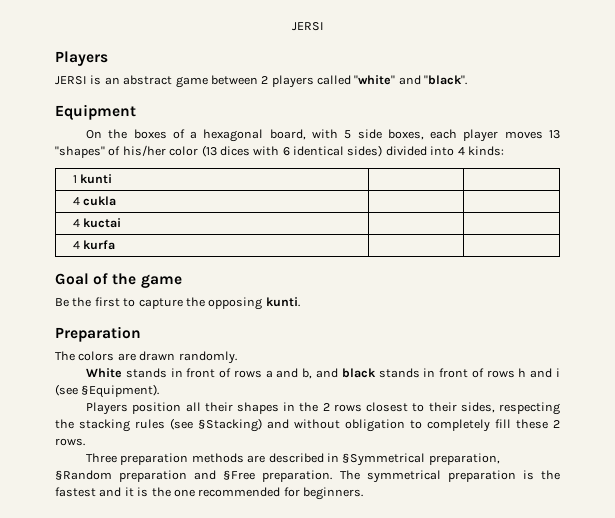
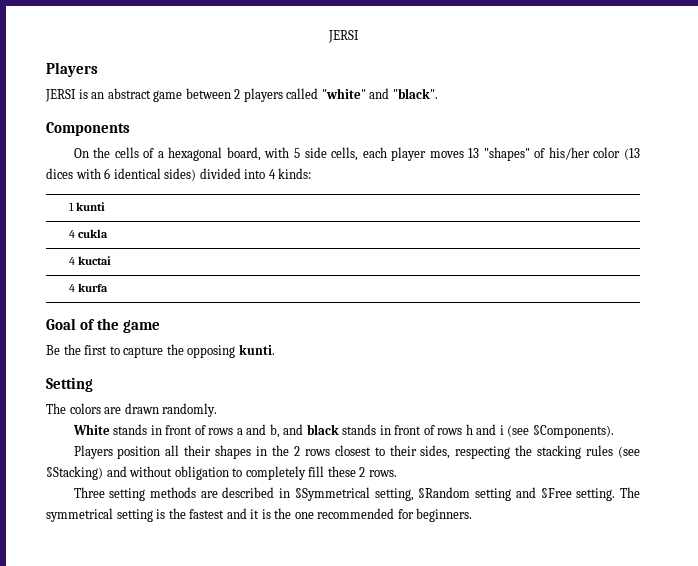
[55,104,136,120] Equipment -> [46,122,130,136] Components
[133,129,167,139] boxes -> [114,147,139,158] cells
[387,129,424,140] boxes, -> [331,147,359,161] cells,
[55,326,141,342] Preparation -> [46,377,93,392] Setting
[81,384,160,398] §Equipment). -> [532,425,614,438] §Components).
[120,453,189,465] preparation -> [109,488,146,501] setting
[428,453,500,465] [55,470,188,482] preparation, §Random preparation -> [374,487,512,501] setting, §Random setting
[262,470,333,482] preparation. -> [576,488,616,501] setting.
[447,470,516,482] preparation -> [116,509,153,522] setting

